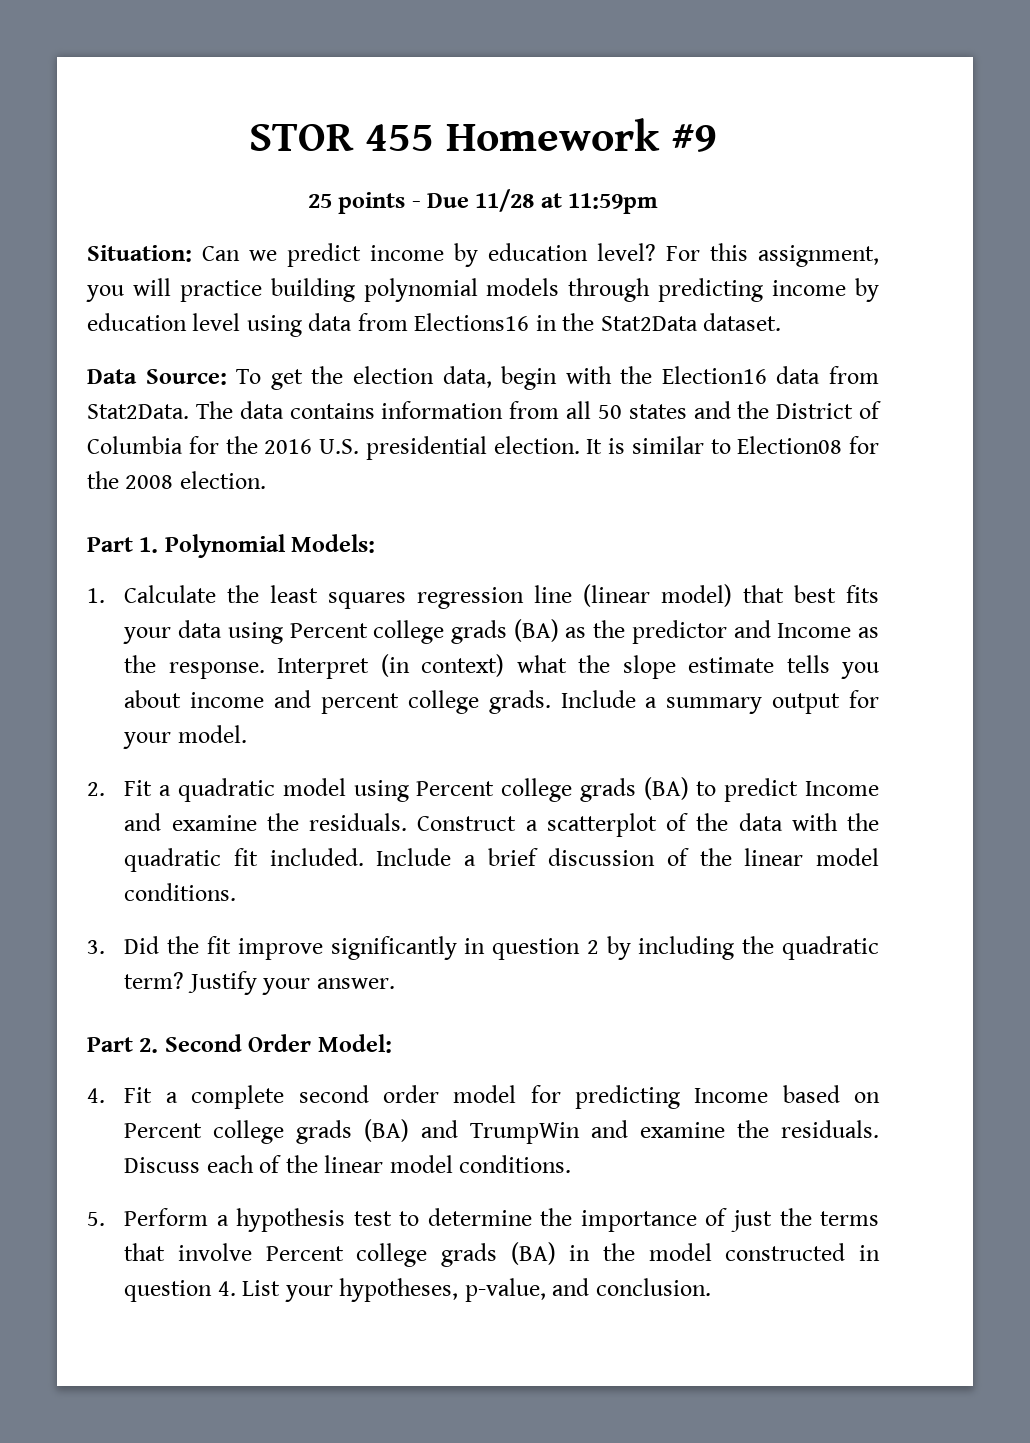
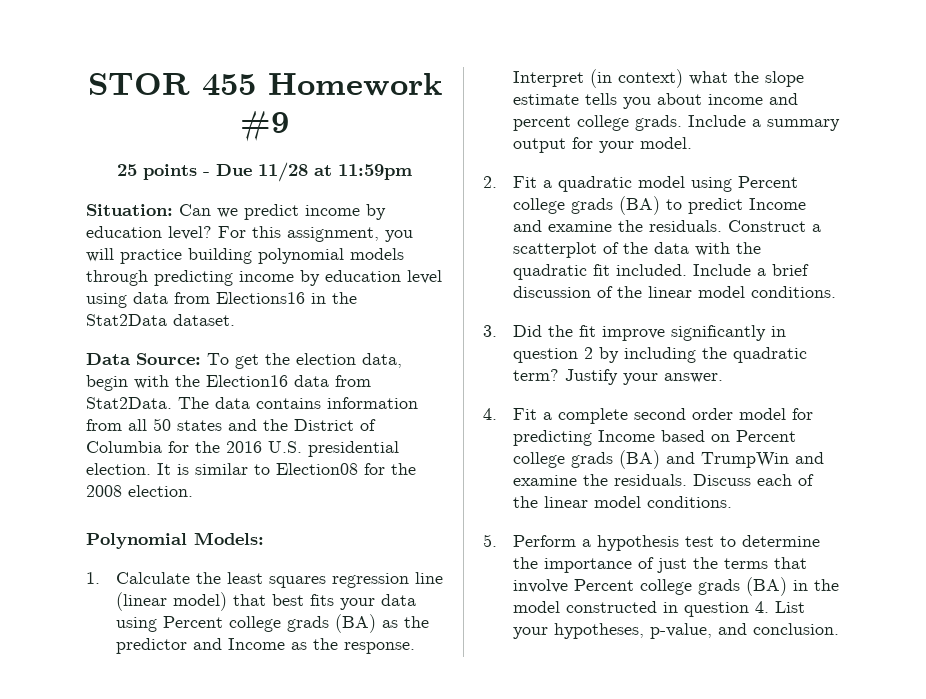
[87,537,159,553] Part 1. -> (193, 491) none
[87,1034,392,1053] // Part 2. Second Order Model: -> (723, 378) none

